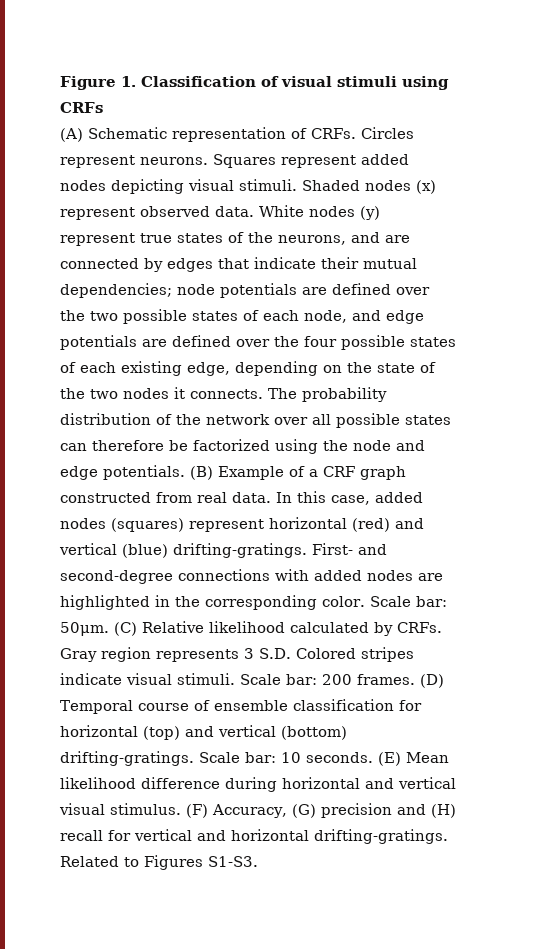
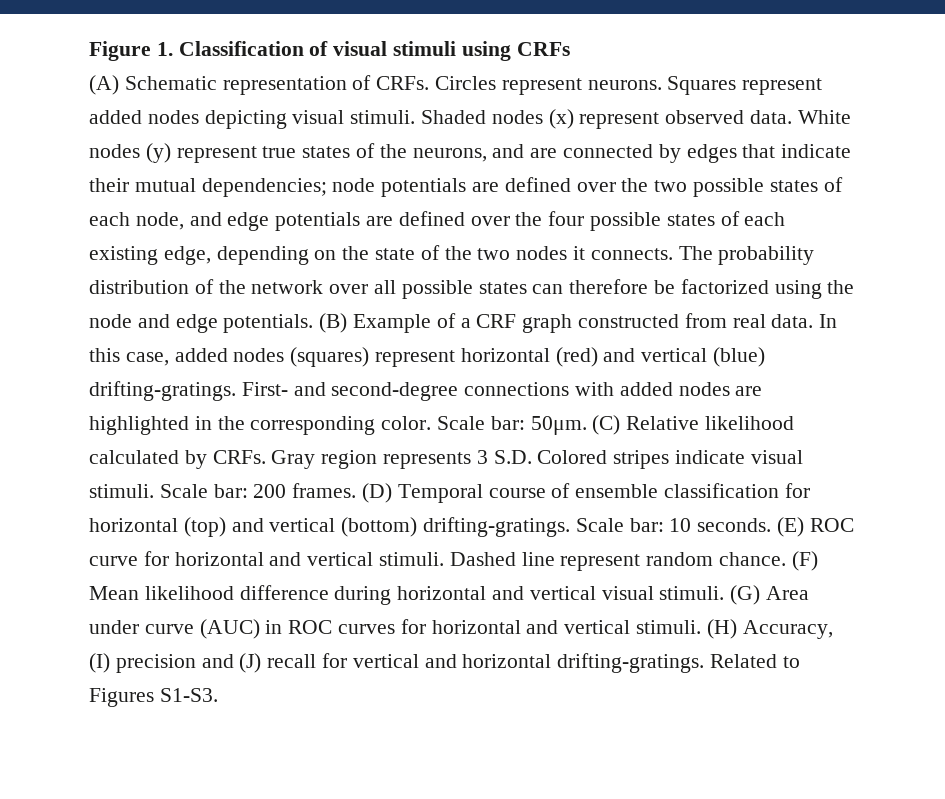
(401, 759) none -> [809,518,854,532] [89,551,818,571] ROC curve for horizontal and vertical stimuli. Dashed line represent random chance. (F)
[110,803,316,818] stimulus. (F) Accuracy, (G) -> [659,585,810,605] [89,619,833,639] [89,653,110,673] stimuli. (G) Area under curve (AUC) in ROC curves for horizontal and vertical stimuli. (H) Accuracy, (I)
[430,804,456,818] (H) -> [239,653,262,673] (J)

